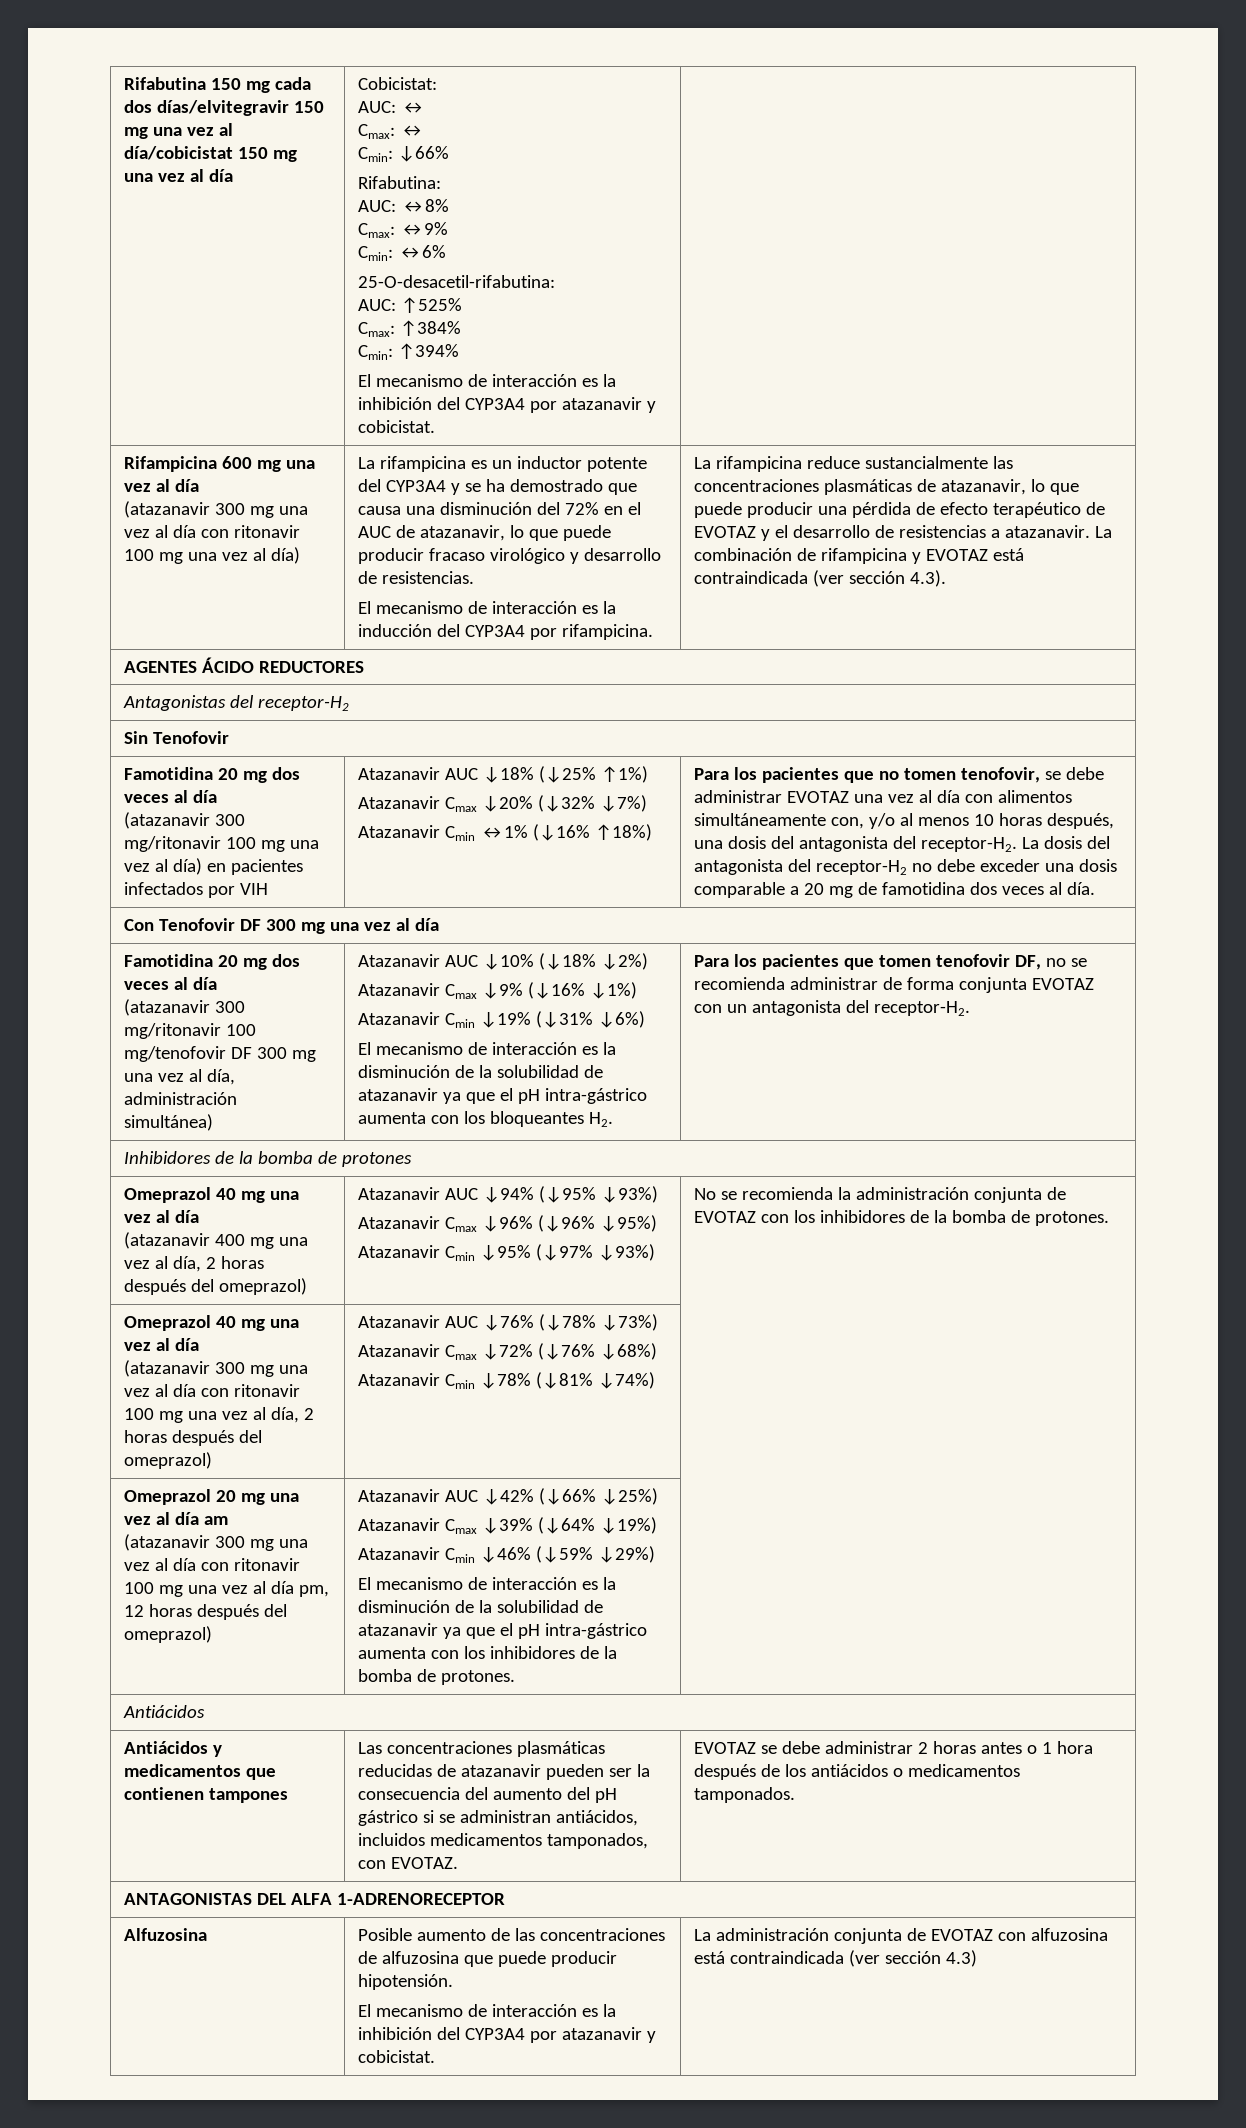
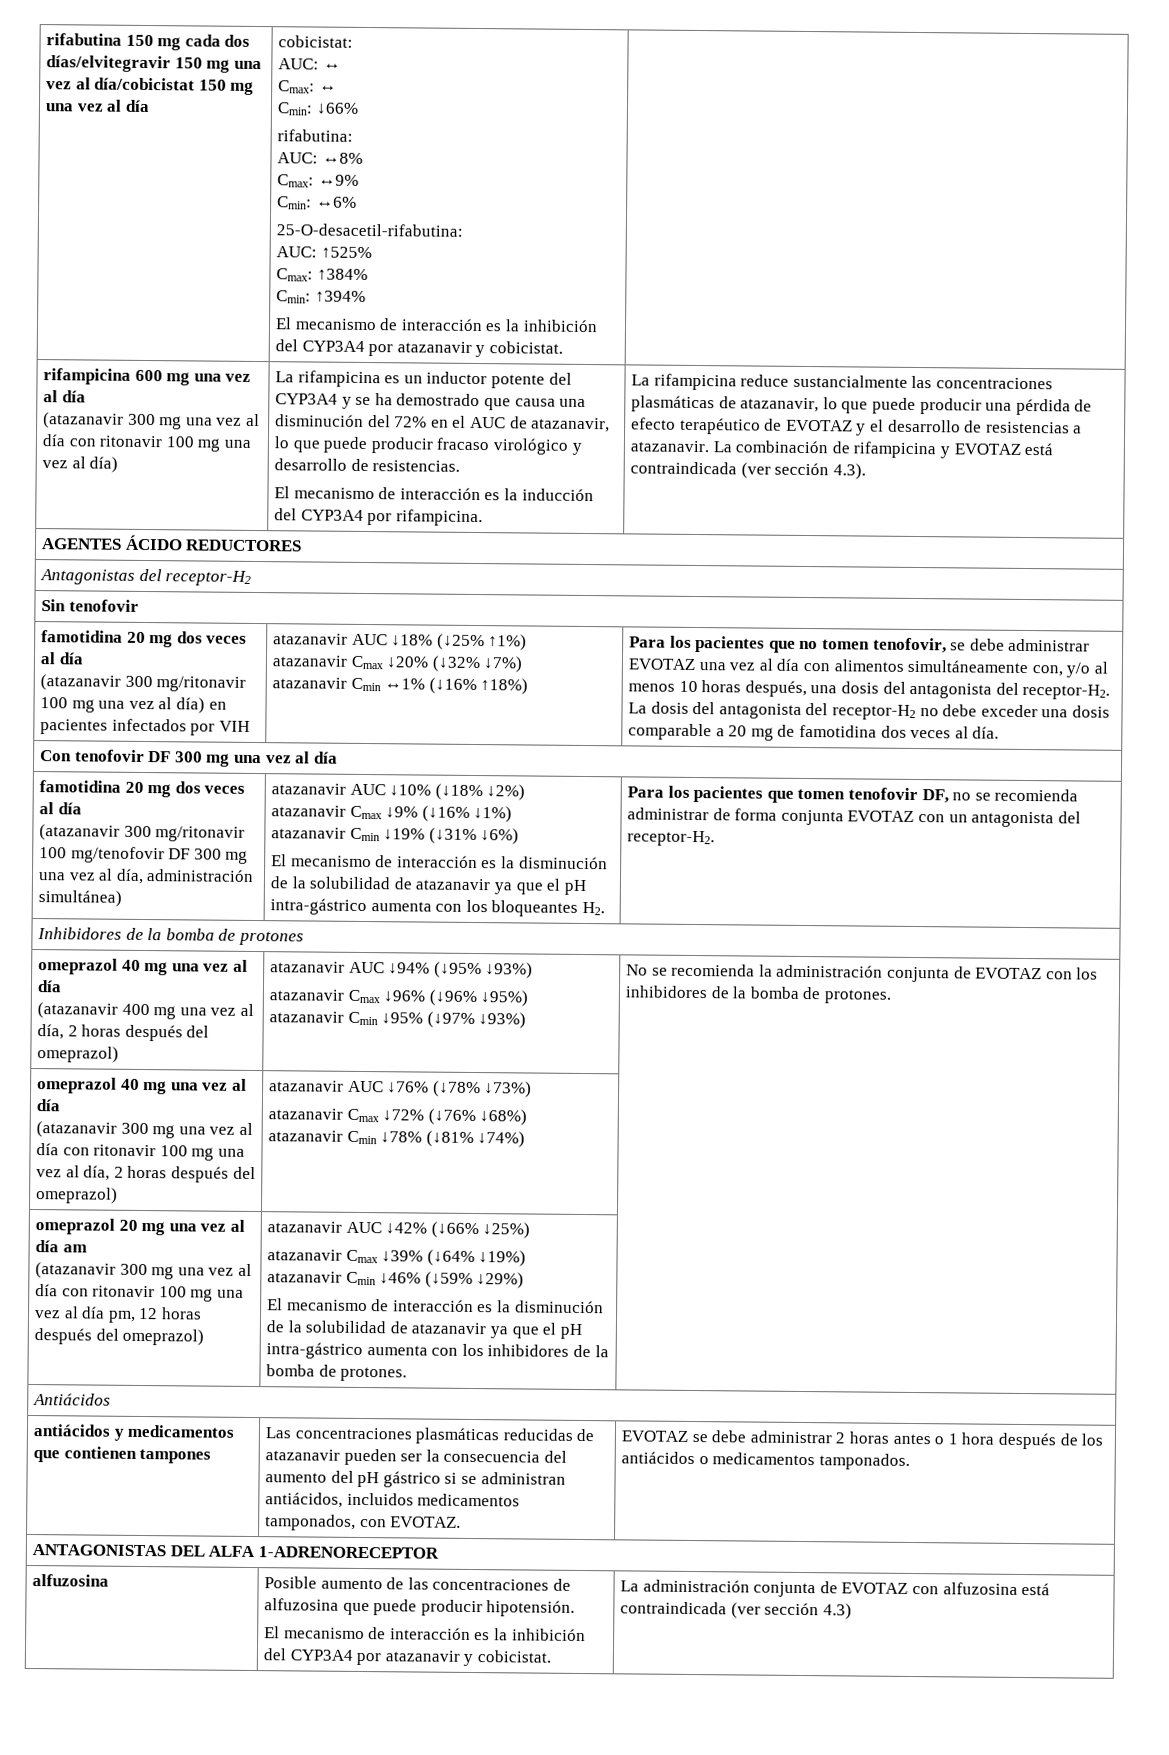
[124,77,207,90] Rifabutina -> [46,33,123,46] rifabutina
[358,77,438,90] Cobicistat: -> [278,35,354,48] cobicistat:
[358,176,442,189] Rifabutina: -> [277,129,354,142] rifabutina:
[124,456,218,472] Rifampicina -> [43,368,132,385] rifampicina
[153,731,230,744] [124,767,214,780] Tenofovir // Famotidina -> [68,599,139,612] [41,630,124,643] tenofovir // famotidina
[358,767,441,780] Atazanavir -> [273,633,349,645] atazanavir
[358,796,441,809] Atazanavir -> [272,655,349,667] atazanavir
[358,825,441,838] Atazanavir -> [272,677,348,689] atazanavir
[159,918,236,931] Tenofovir -> [74,749,145,762] tenofovir
[124,954,214,967] Famotidina -> [39,780,122,793] famotidina
[358,954,441,967] Atazanavir -> [271,783,347,795] atazanavir
[358,983,441,996] Atazanavir -> [271,805,347,817] atazanavir
[358,1012,441,1025] Atazanavir -> [271,827,347,839] atazanavir
[124,1187,212,1203] Omeprazol -> [38,958,119,975] omeprazol
[358,1187,441,1200] Atazanavir -> [270,961,346,973] atazanavir
[358,1216,441,1229] Atazanavir -> [269,989,345,1001] atazanavir
[358,1245,441,1258] Atazanavir -> [269,1011,345,1023] atazanavir
[124,1315,212,1331] Omeprazol -> [37,1077,118,1094] omeprazol
[358,1315,441,1328] Atazanavir -> [269,1080,345,1092] atazanavir
[358,1344,441,1357] Atazanavir -> [268,1108,344,1120] atazanavir
[358,1373,441,1386] Atazanavir -> [268,1130,344,1142] atazanavir
[124,1489,212,1505] Omeprazol -> [35,1218,116,1235] omeprazol
[358,1489,441,1502] Atazanavir -> [267,1221,343,1233] atazanavir
[358,1518,441,1531] Atazanavir -> [267,1249,343,1261] atazanavir
[358,1547,441,1560] Atazanavir -> [267,1271,343,1283] atazanavir
[124,1741,209,1754] Antiácidos -> [33,1424,112,1437] antiácidos
[124,1928,208,1941] Alfuzosina -> [32,1574,110,1587] alfuzosina

